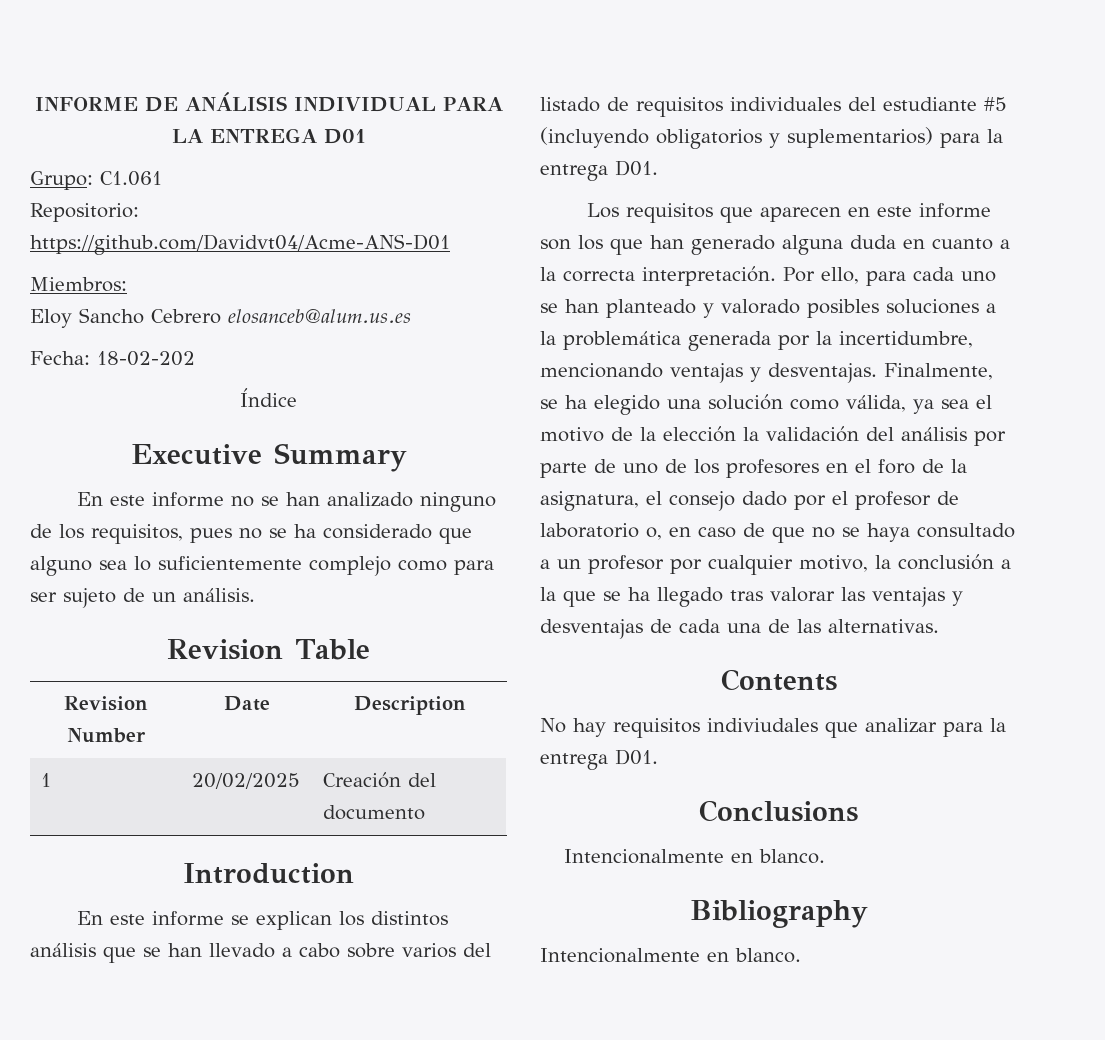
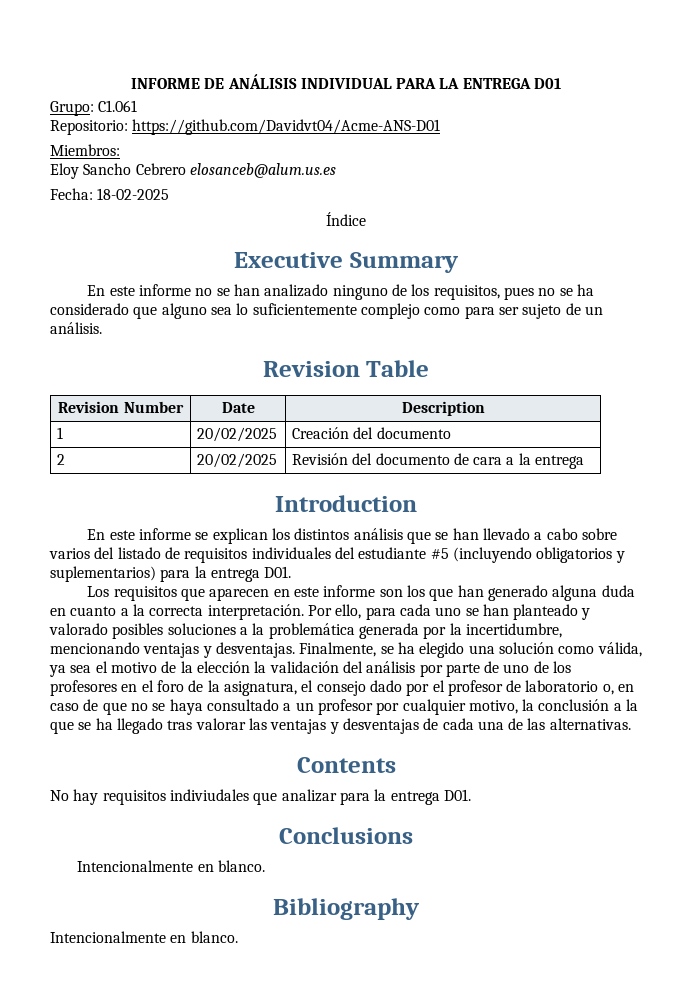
[97,351,195,366] 18-02-202 -> [97,188,170,200] 18-02-2025
(425, 812) none -> [56,454,65,465] [196,453,277,468] [291,453,585,469] // 2 | 20/02/2025 | Revisión del documento de cara a la entrega

